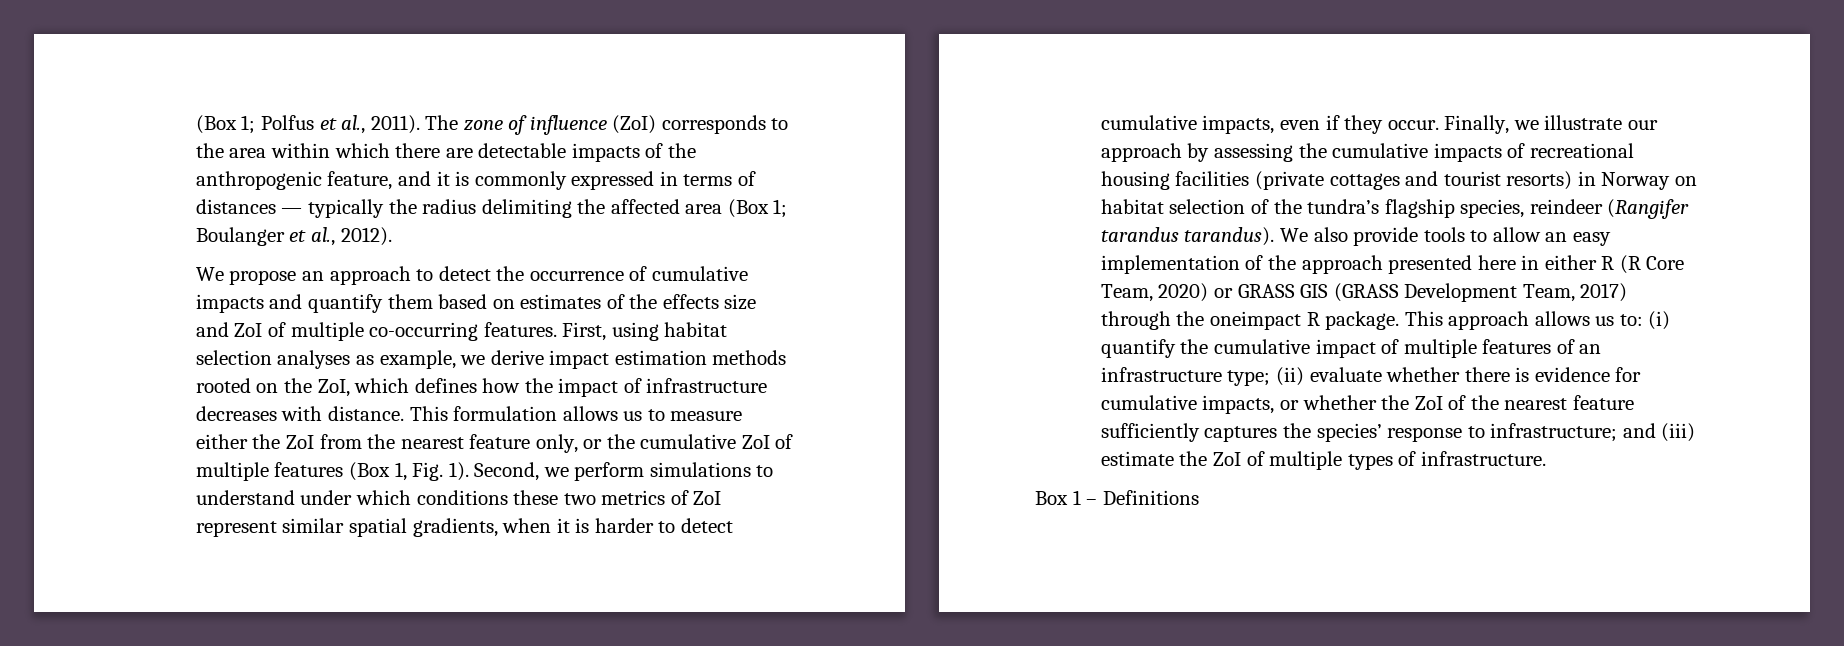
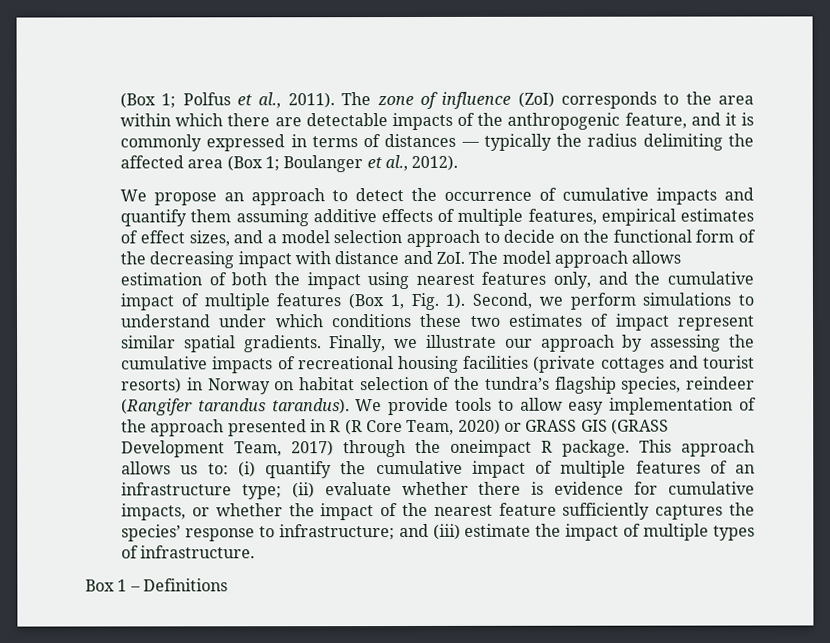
[438,294,757,310] [195,322,728,341] [195,350,787,369] [195,378,768,397] [195,406,743,421] [195,434,770,453] based on estimates of the effects size and ZoI of multiple co-occurring features. First, using habitat selection analyses as example, we derive impact estimation methods rooted on the ZoI, which defines how the impact of infrastructure decreases with distance. This formulation allows us to measure either the ZoI from the nearest feature only, or the cumulative ZoI -> [235,208,754,227] [120,229,756,248] [120,250,682,269] [120,271,754,290] [120,293,175,311] assuming additive effects of multiple features, empirical estimates of effect sizes, and a model selection approach to decide on the functional form of the decreasing impact with distance and ZoI. The model approach allows estimation of both the impact using nearest features only, and the cumulative impact
[601,490,722,505] [195,518,733,537] [1100,115,1439,134] metrics of ZoI represent similar spatial gradients, when it is harder to detect cumulative impacts, even if they occur. -> [508,313,755,331] [121,335,322,353] estimates of impact represent similar spatial gradients.
[1313,227,1348,242] also -> (383, 405) none
[1545,232,1568,242] an -> (563, 404) none
[1477,255,1597,270] here in either -> [310,419,327,433] in
[1414,396,1443,410] ZoI -> [320,503,375,521] impact
[1213,452,1242,466] ZoI -> [565,523,620,541] impact

